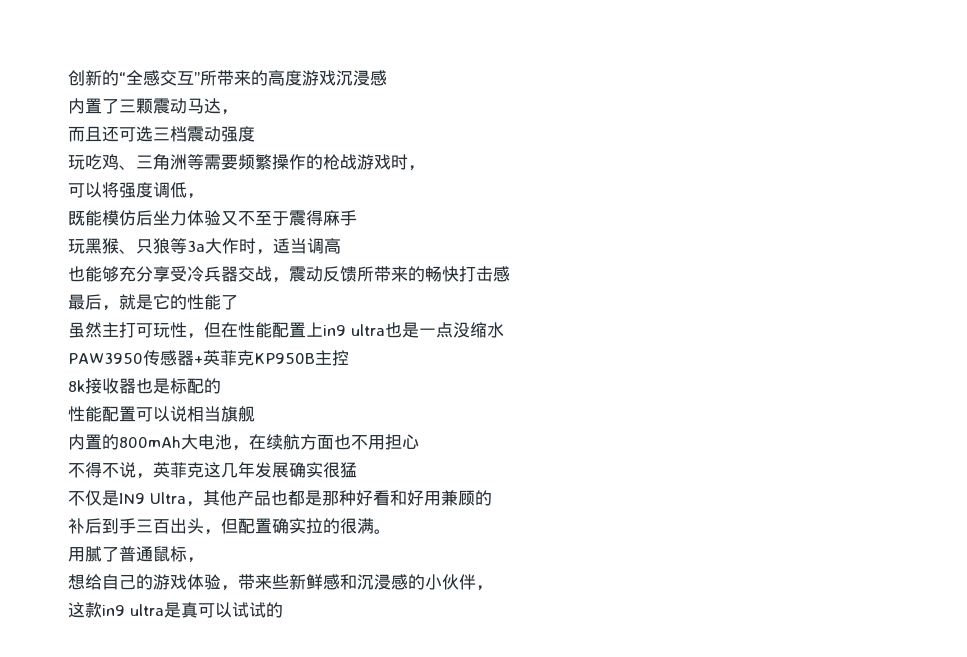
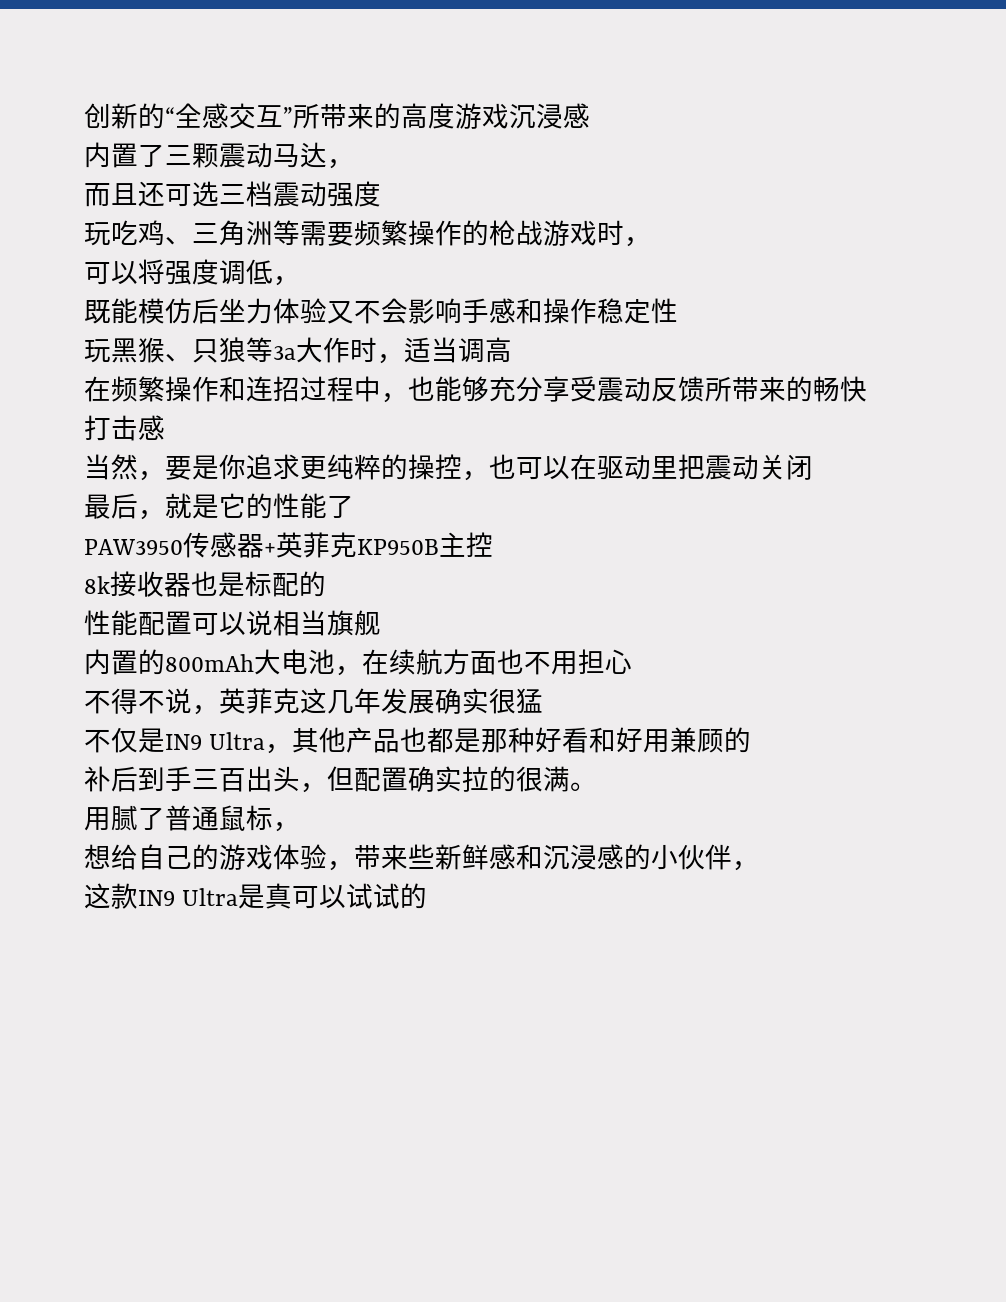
[255,210,357,226] 至于震得麻手 -> [381,298,678,324] 会影响手感和操作稳定性
(341, 246) none -> [84,376,408,403] 在频繁操作和连招过程中，
[187,266,289,283] 冷兵器交战， -> (597, 389) none
(510, 274) none -> [84,454,813,481] // 当然，要是你追求更纯粹的操控，也可以在驱动里把震动关闭
[68,322,504,339] // 虽然主打可玩性，但在性能配置上in9 ultra也是一点没缩水 -> (354, 506) none
[102,604,164,616] in9 ultra -> [138,888,239,906] IN9 Ultra

